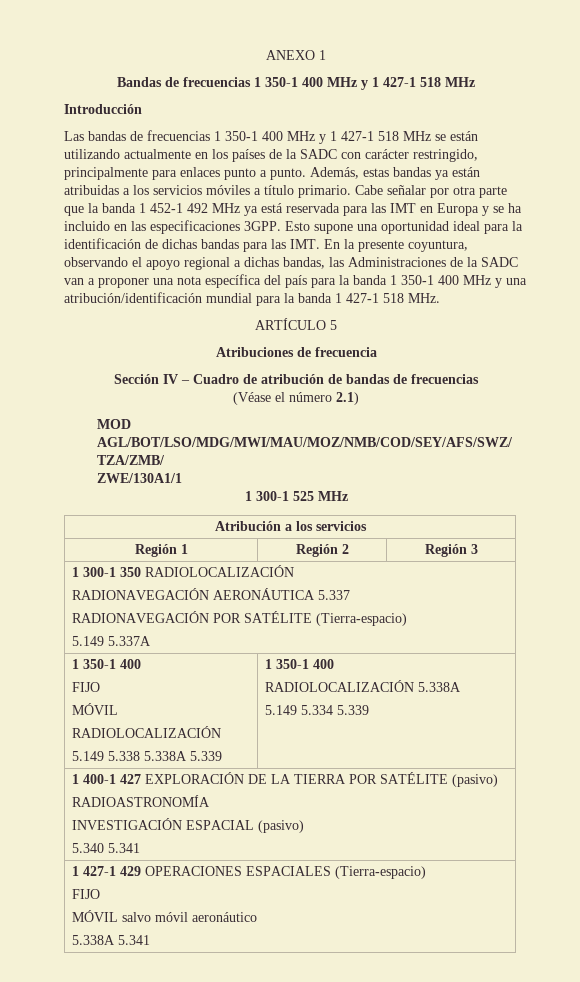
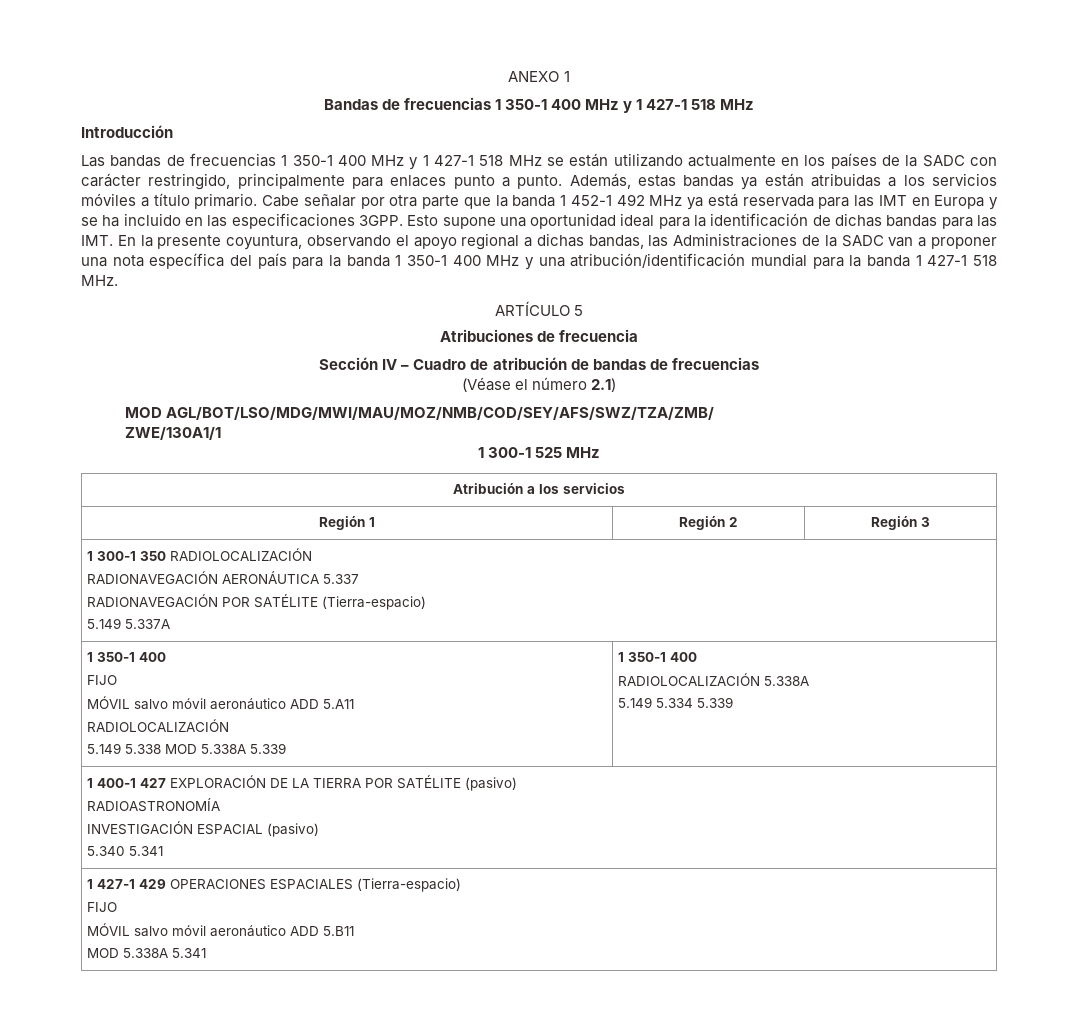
(119, 709) none -> [134,698,355,710] salvo móvil aeronáutico ADD 5.A11
(141, 756) none -> [165,744,198,754] MOD
(258, 917) // -> [290,926,355,936] [87,948,120,958] ADD 5.B11 // MOD

